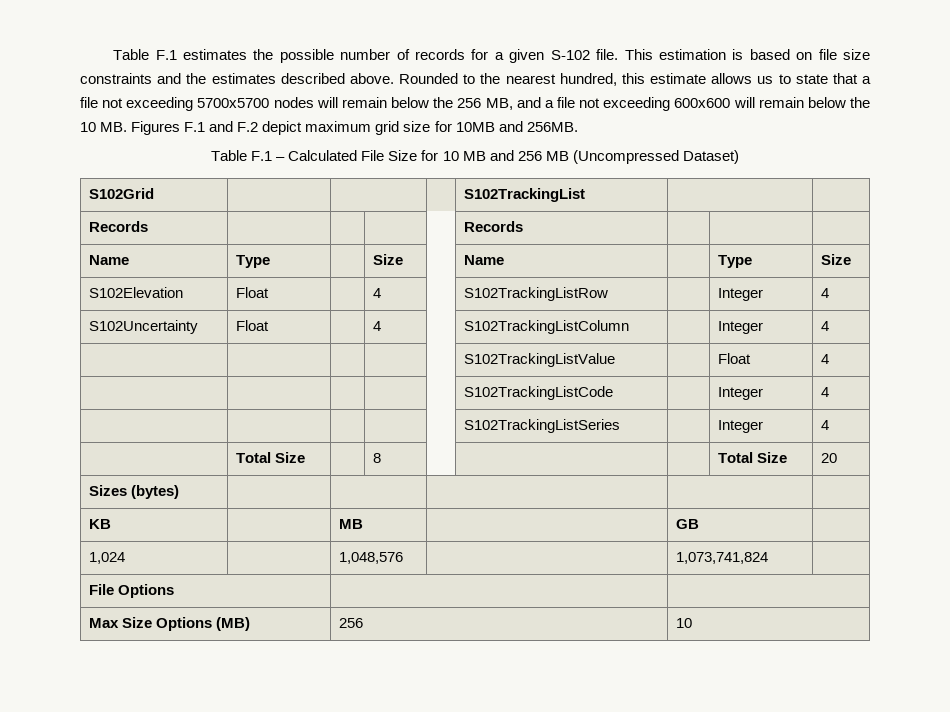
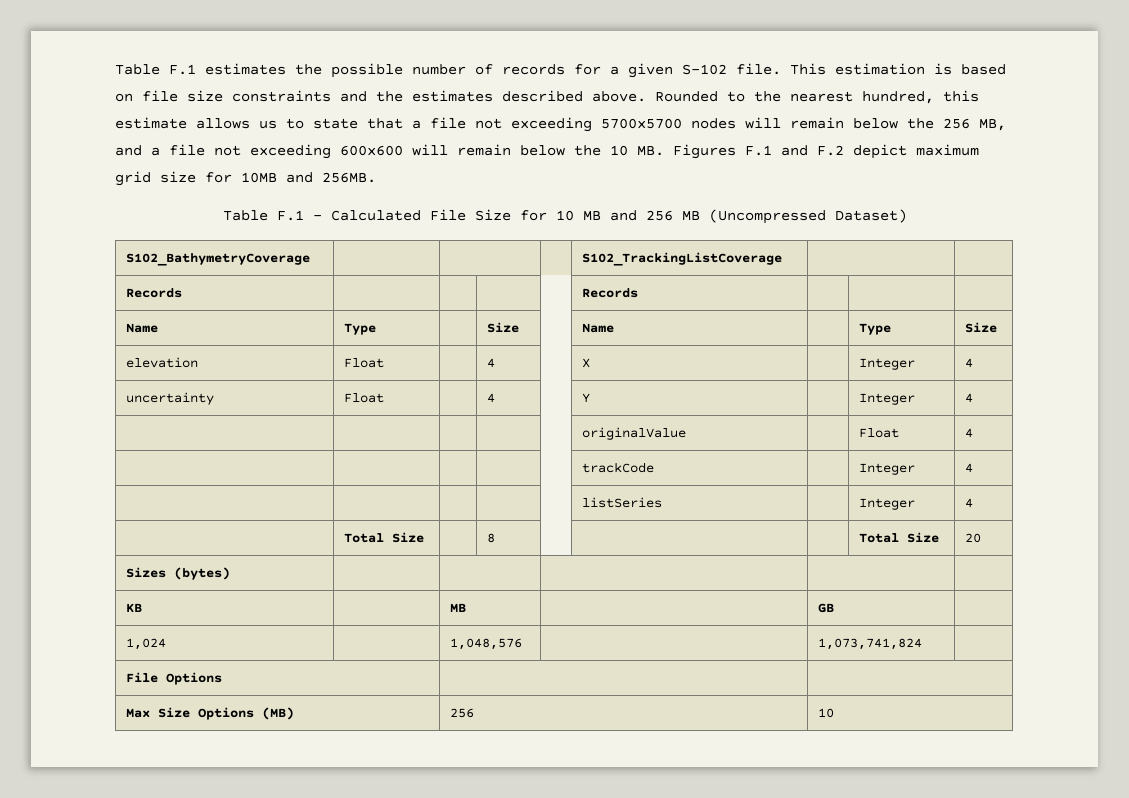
[89,188,155,199] [464,188,586,202] S102Grid | | | | S102TrackingList -> [126,253,311,266] [582,252,783,266] S102_BathymetryCoverage | | | | S102_TrackingListCoverage
[89,287,184,298] [236,287,270,298] [373,288,382,298] [464,287,609,301] [718,288,764,301] [821,288,830,298] [89,320,199,334] [236,320,270,331] [373,321,382,331] [464,320,630,334] [718,321,764,334] [821,321,830,331] [464,353,616,367] S102Elevation | Float | | 4 | | S102TrackingListRow | | Integer | 4 // S102Uncertainty | Float | | 4 | | S102TrackingListColumn | | Integer | 4 // | | | | | S102TrackingListValue -> [126,357,199,368] [344,358,385,368] [487,358,496,368] [582,358,591,368] [859,358,916,370] [965,358,974,368] [126,392,215,405] [344,393,385,403] [487,393,496,403] [582,393,591,403] [859,393,916,405] [965,393,974,403] [582,427,687,440] elevation | Float | | 4 | | X | | Integer | 4 // uncertainty | Float | | 4 | | Y | | Integer | 4 // | | | | | originalValue
[464,386,614,400] [718,387,764,400] [821,387,830,397] [464,419,621,433] S102TrackingListCode | | Integer | 4 // | | | | | S102TrackingListSeries -> [582,462,655,473] [859,463,916,475] [965,463,974,473] [582,497,663,508] trackCode | | Integer | 4 // | | | | | listSeries

